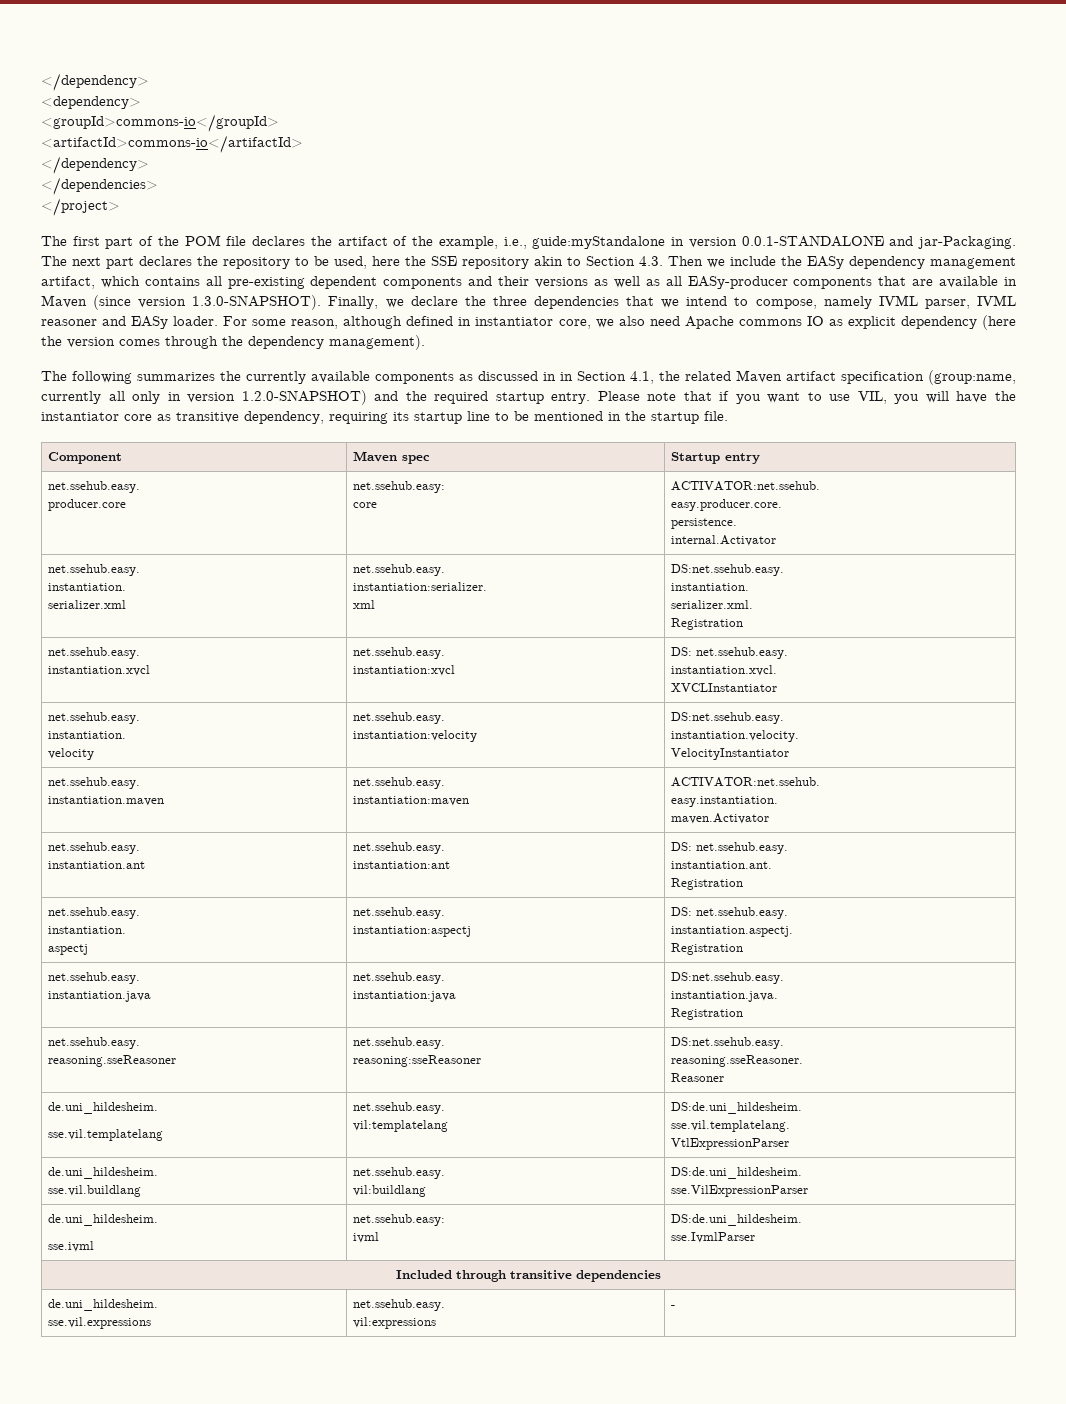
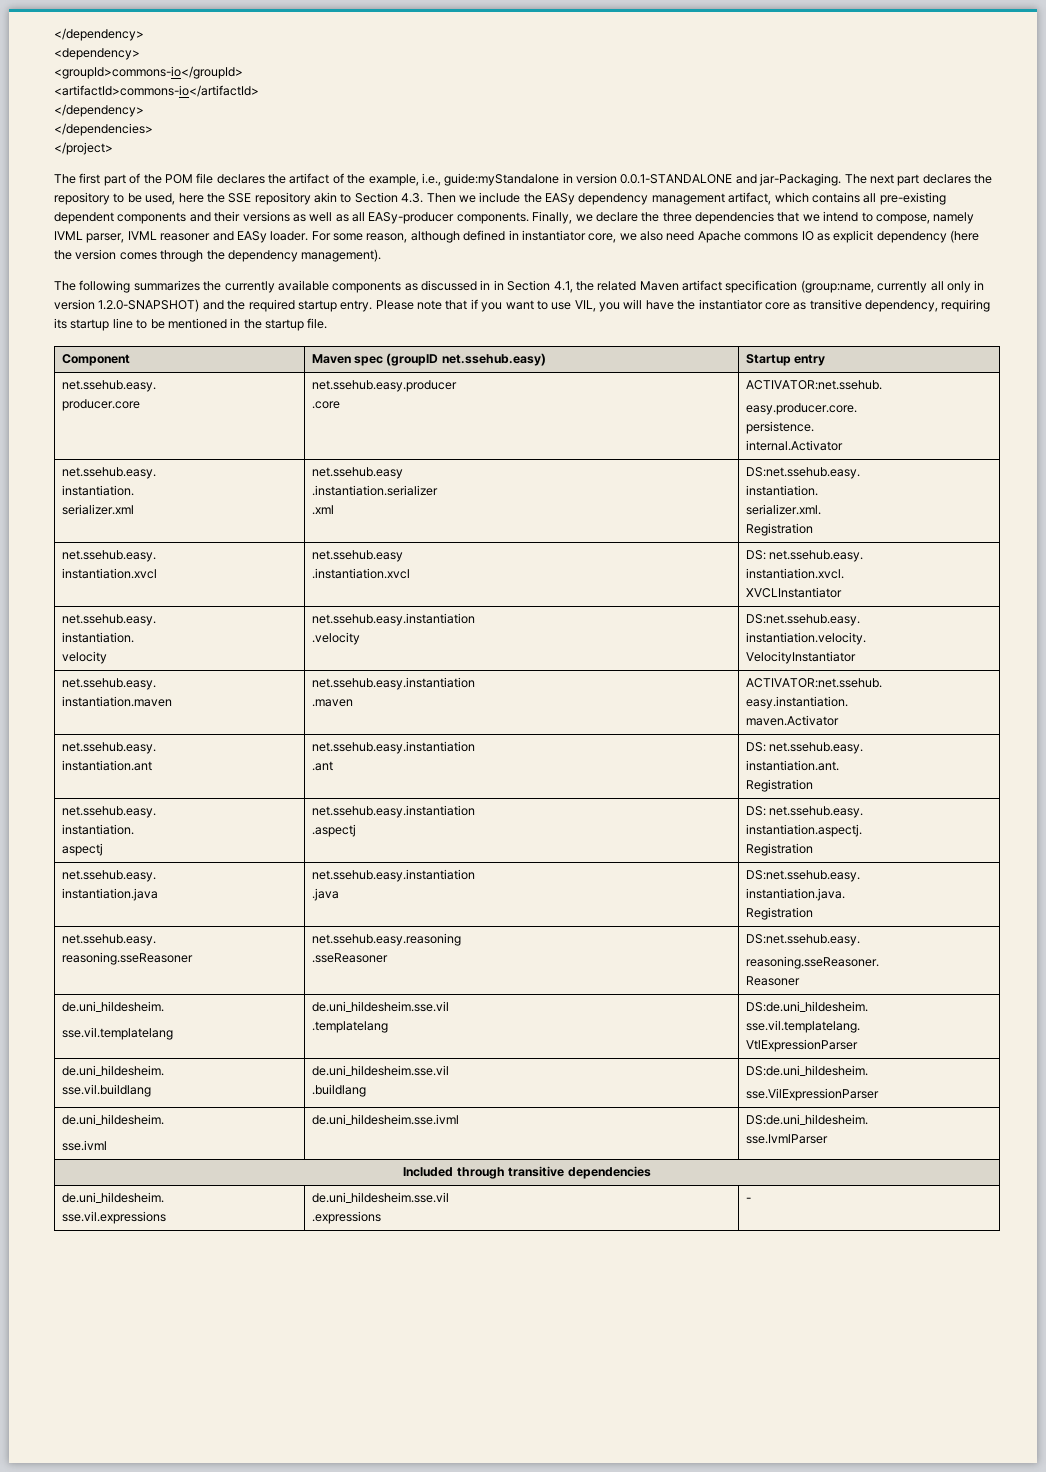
[793,276,1018,289] [41,295,322,310] components that are available in Maven (since version 1.3.0-SNAPSHOT). -> [456,212,529,224] components.
(430, 459) none -> [386,353,546,366] (groupID net.ssehub.easy)
[352,481,445,493] [352,502,377,508] net.ssehub.easy: // core -> [311,380,457,392] [311,401,340,409] net.ssehub.easy.producer // .core
[352,564,445,576] [352,582,487,591] [352,600,375,609] net.ssehub.easy. // instantiation:serializer. // xml -> [311,467,403,479] [311,485,438,496] [311,505,334,515] net.ssehub.easy // .instantiation.serializer // .xml
[352,647,445,659] [352,665,455,676] net.ssehub.easy. // instantiation:xvcl -> [311,550,403,562] [311,568,410,579] net.ssehub.easy // .instantiation.xvcl
[352,712,445,724] [352,730,477,742] net.ssehub.easy. // instantiation:velocity -> [311,613,475,626] [311,632,360,645] net.ssehub.easy.instantiation // .velocity
[352,777,445,789] [352,796,469,806] net.ssehub.easy. // instantiation:maven -> [311,677,475,690] [311,699,353,707] net.ssehub.easy.instantiation // .maven
[352,842,445,854] [352,861,450,869] net.ssehub.easy. // instantiation:ant -> [311,741,475,754] [311,761,333,771] net.ssehub.easy.instantiation // .ant
[352,907,445,919] [352,926,471,937] net.ssehub.easy. // instantiation:aspectj -> [311,805,475,818] [311,824,356,837] net.ssehub.easy.instantiation // .aspectj
[352,972,445,984] [352,991,456,1002] net.ssehub.easy. // instantiation:java -> [311,869,475,882] [311,888,339,901] net.ssehub.easy.instantiation // .java
[352,1037,445,1049] [352,1055,481,1067] net.ssehub.easy. // reasoning:sseReasoner -> [311,933,461,946] [311,953,388,963] net.ssehub.easy.reasoning // .sseReasoner
[352,1102,445,1114] [352,1120,448,1132] net.ssehub.easy. // vil:templatelang -> [311,1001,449,1012] [311,1021,388,1033] de.uni_hildesheim.sse.vil // .templatelang
[352,1167,445,1179] [352,1185,426,1197] net.ssehub.easy. // vil:buildlang -> [311,1065,449,1076] [311,1084,366,1097] de.uni_hildesheim.sse.vil // .buildlang
[352,1214,445,1226] [352,1232,379,1243] net.ssehub.easy: // ivml -> [311,1114,459,1125] de.uni_hildesheim.sse.ivml
[352,1299,445,1311] [352,1317,436,1329] net.ssehub.easy. // vil:expressions -> [311,1192,449,1203] [311,1211,381,1224] de.uni_hildesheim.sse.vil // .expressions

